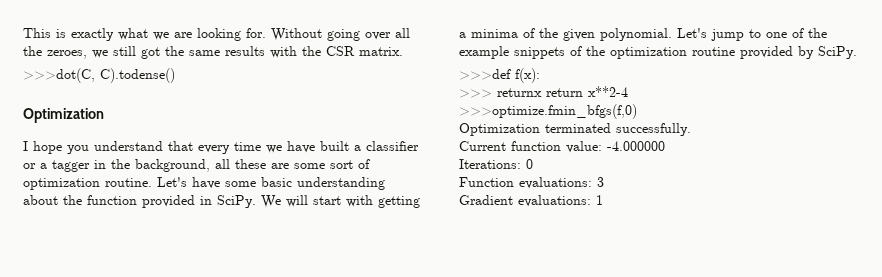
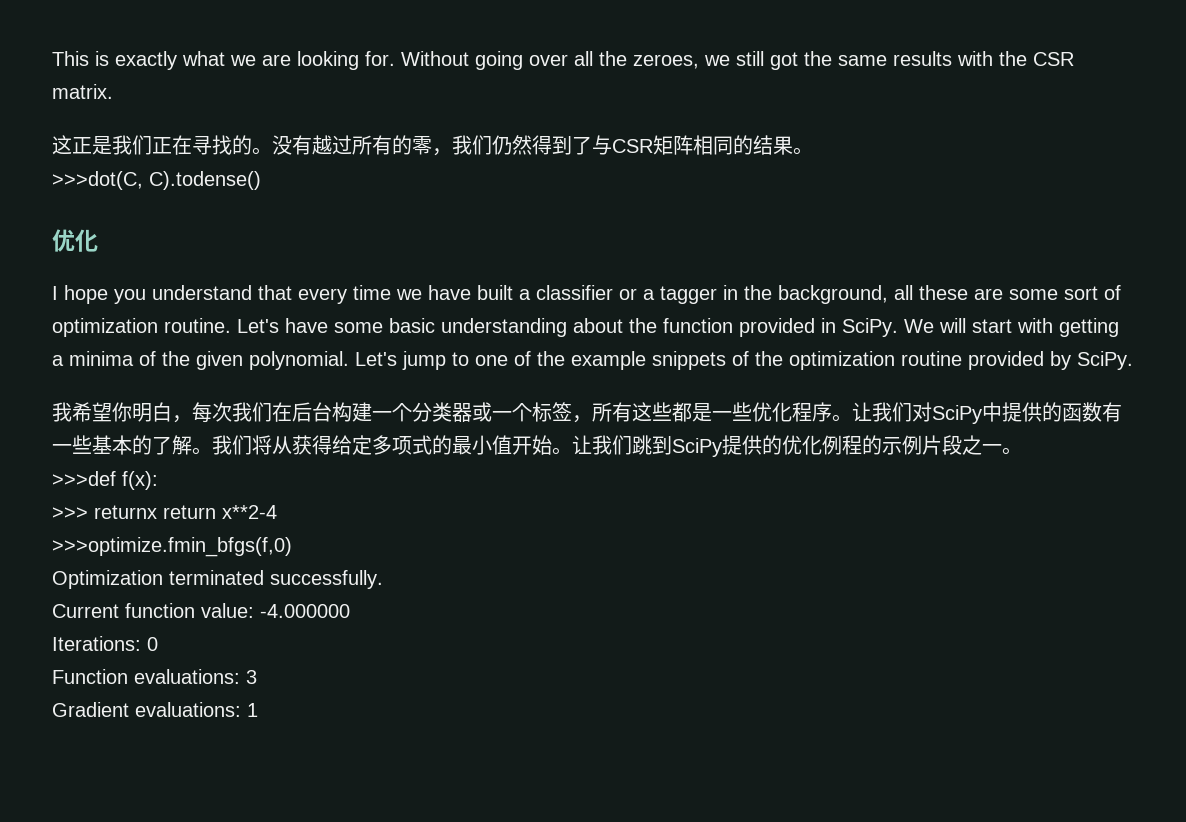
(403, 51) none -> [52,135,813,156] // 这正是我们正在寻找的。没有越过所有的零，我们仍然得到了与CSR矩阵相同的结果。
[23,108,104,123] Optimization -> [52,229,98,252] 优化
(857, 52) none -> [52,402,1122,424] [52,435,1022,457] // 我希望你明白，每次我们在后台构建一个分类器或一个标签，所有这些都是一些优化程序。让我们对SciPy中提供的函数有一些基本的了解。我们将从获得给定多项式的最小值开始。让我们跳到SciPy提供的优化例程的示例片段之一。

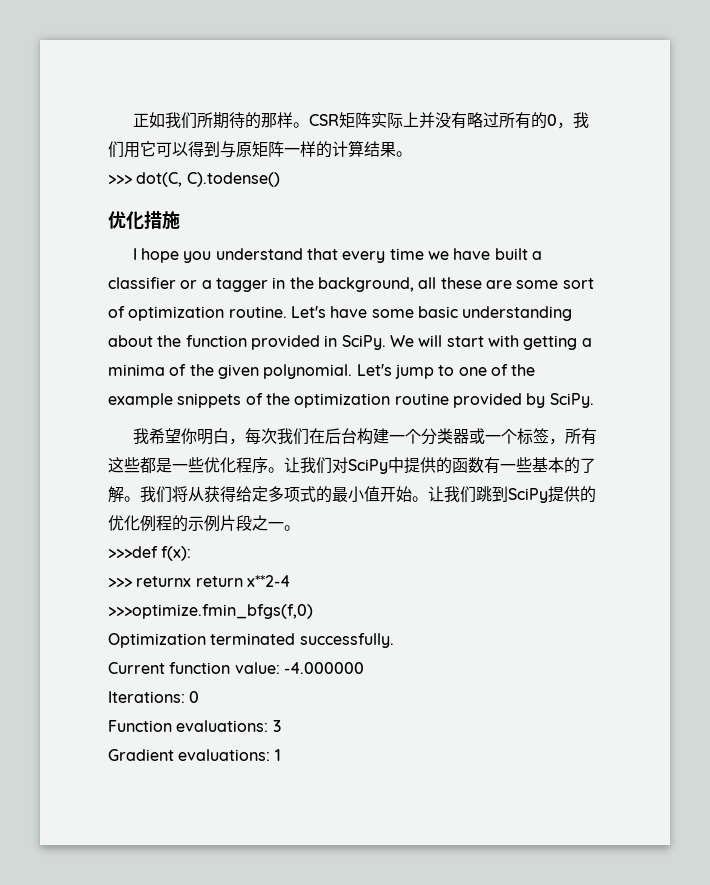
[52,51,1074,70] [52,84,113,99] [52,135,753,156] This is exactly what we are looking for. Without going over all the zeroes, we still got the same results with the CSR matrix. // 这正是我们正在寻找的。没有越过所有的零，我们仍然得到了与CSR矩阵相同的 -> [132,112,589,129] [108,140,364,158] 正如我们所期待的那样。CSR矩阵实际上并没有略过所有的0，我们用它可以得到与原矩阵一样的计算
[52,171,143,190] >>>dot(C, -> [108,172,183,187] >>> dot(C,
(98, 240) none -> [144,211,180,229] 措施

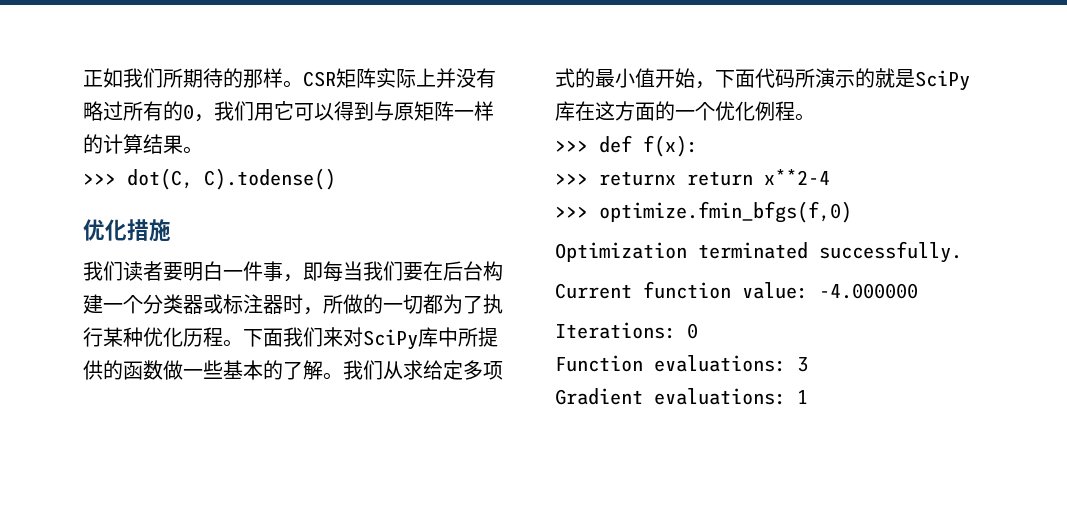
[132,248,542,263] [108,277,594,292] [108,306,573,321] [108,335,592,350] [108,364,536,379] [108,393,594,408] [132,428,309,445] I hope you understand that every time we have built a classifier or a tagger in the background, all these are some sort of optimization routine. Let's have some basic understanding about the function provided in SciPy. We will start with getting a minima of the given polynomial. Let's jump to one of the example snippets of the optimization routine provided by SciPy. // 我希望你明白，每次我们 -> [83,261,423,282] 我们读者要明白一件事，即每当我们要
[484,428,597,445] [108,457,404,474] 一个标签，所有这些都是一些优化程序。让我们对SciPy中 -> [223,294,503,315] [83,327,478,350] 标注器时，所做的一切都为了执行某种优化历程。下面我们来对SciPy库中所
[484,457,500,474] 有 -> [163,360,183,380] 做
[172,486,236,503] 将从获得 -> [383,360,423,380] 从求
[412,486,596,503] [108,515,300,532] [108,546,158,558] 。让我们跳到SciPy提供的优化例程的示例片段之一。 // >>>def -> [695,68,970,91] [555,101,815,121] [555,135,632,153] ，下面代码所演示的就是SciPy库在这方面的一个优化例程。 // >>> def
[108,604,313,619] >>>optimize.fmin_bfgs(f,0) -> [555,201,852,223] >>> optimize.fmin_bfgs(f,0)

